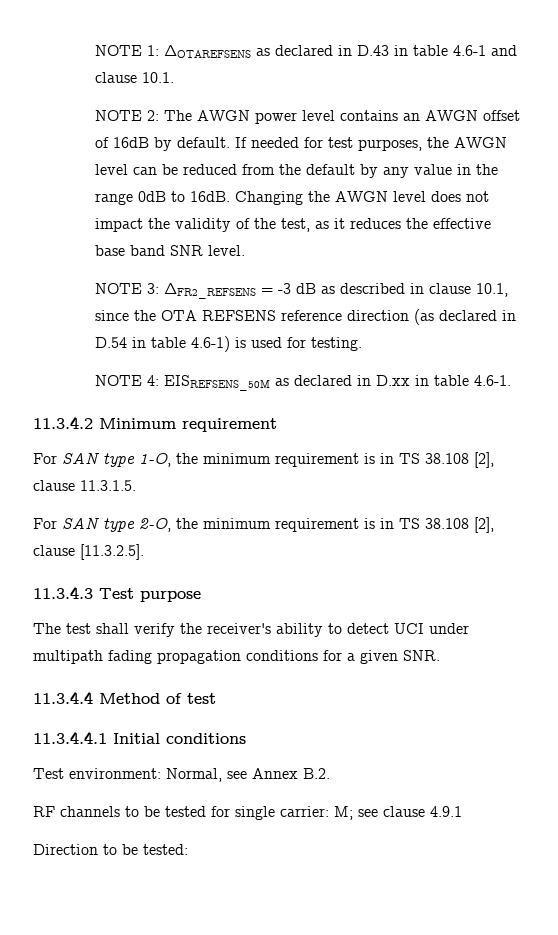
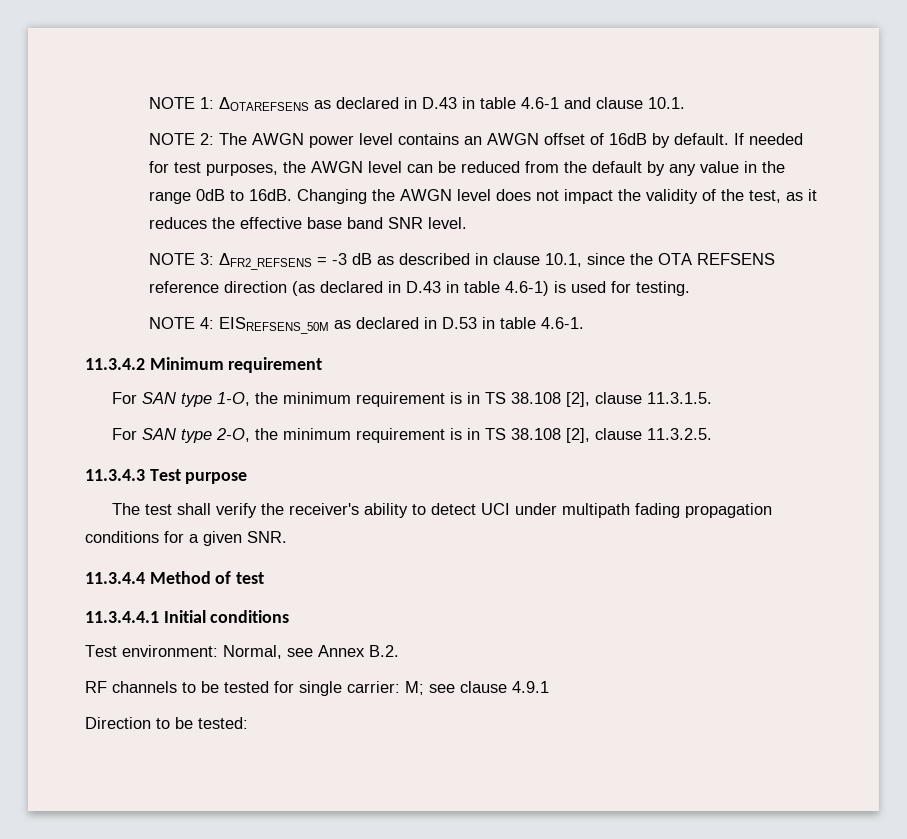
[95,337,128,348] D.54 -> [405,281,441,293] D.43
[376,375,411,386] D.xx -> [441,317,477,329] D.53
[80,544,144,560] [11.3.2.5]. -> [647,428,713,440] 11.3.2.5.

